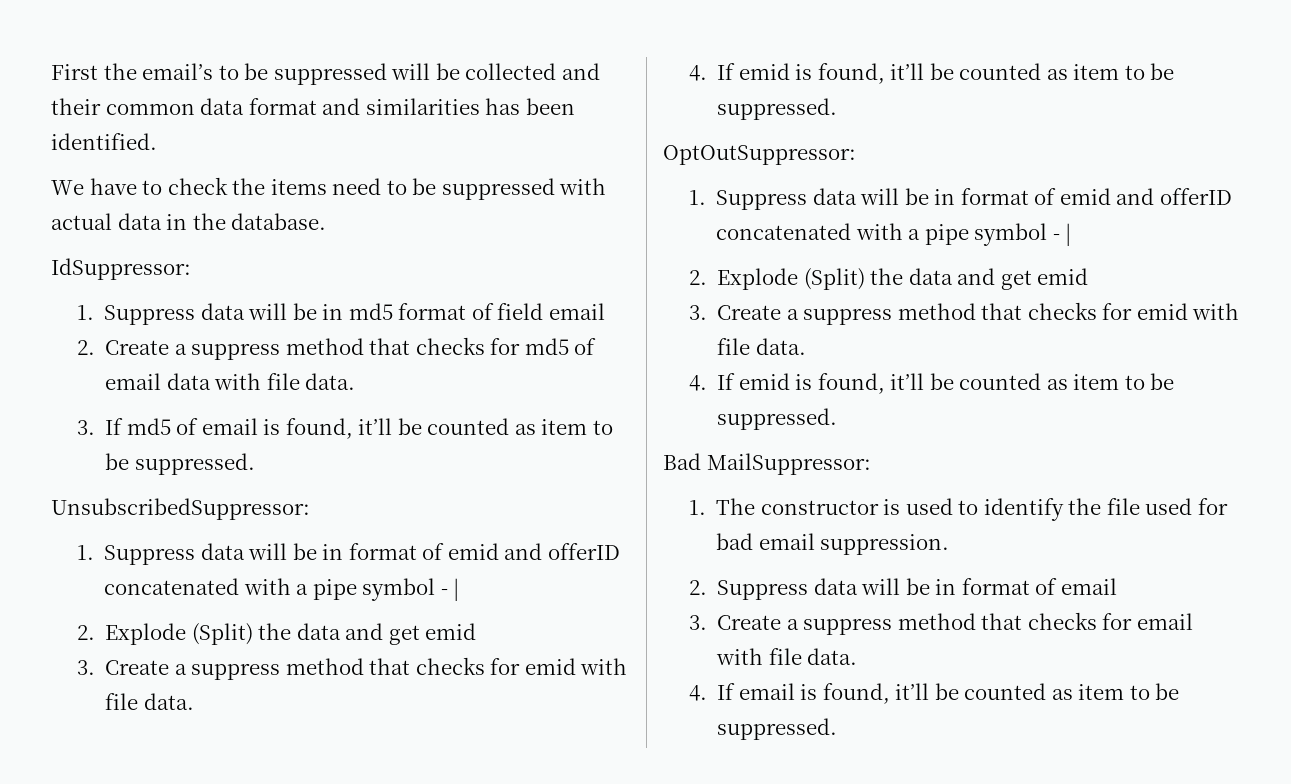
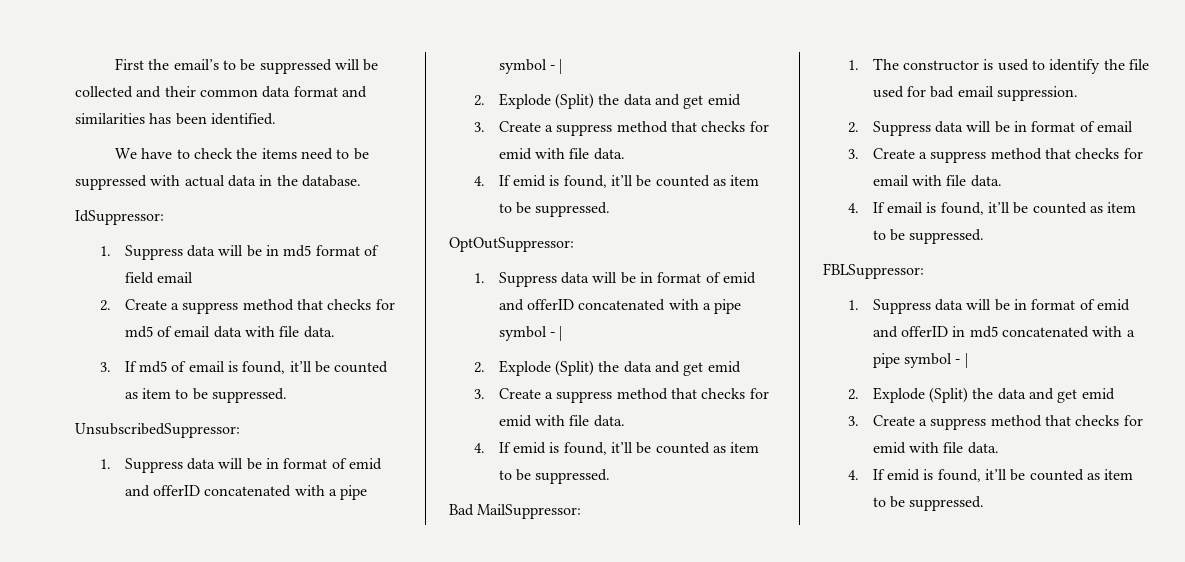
(838, 729) none -> [823,263,924,279] [847,299,1130,314] [872,326,1135,338] [872,353,968,368] [847,387,1115,403] [847,415,1143,430] [872,442,999,454] [847,469,1134,482] [872,496,985,511] // FBLSuppressor: // 1. Suppress data will be in format of emid and offerID in md5 concatenated with a pipe symbol - | // 2. Explode (Split) the data and get emid // 3. Create a suppress method that checks for emid with file data. // 4. If emid is found, it’ll be counted as item to be suppressed.

